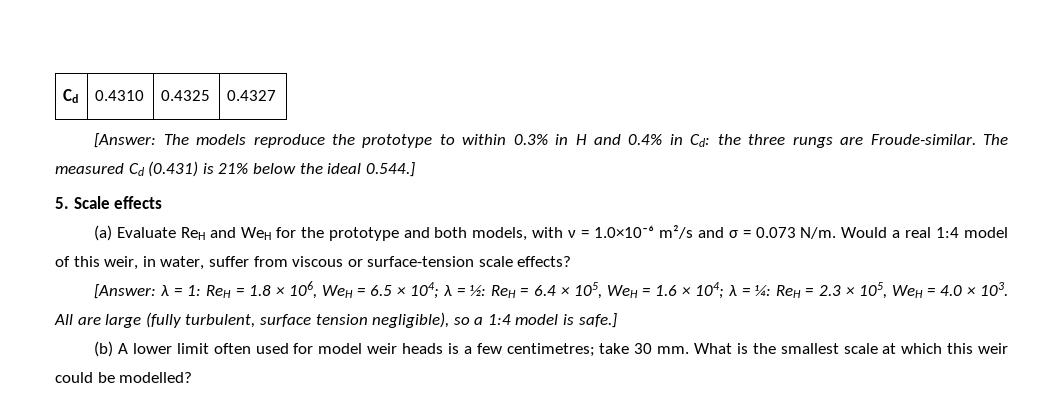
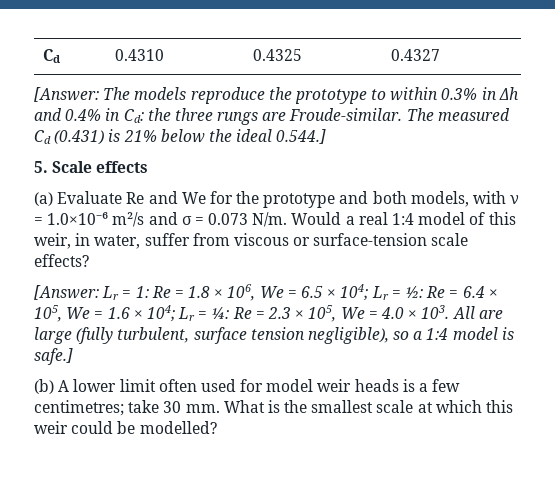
[575,134,587,145] H -> [498,87,519,100] Δh
[181,227,271,240] ReH and WeH -> [126,191,206,204] Re and We
[161,285,170,296] λ -> [102,286,120,300] Lr
[206,285,232,298] ReH -> [151,286,171,298] Re
[321,285,353,298] WeH -> [259,286,284,298] We
[444,285,453,296] λ -> [371,286,389,300] Lr
[491,285,517,298] ReH -> [426,286,446,298] Re
[606,285,638,298] WeH -> [66,307,91,319] We
[729,285,738,296] λ -> [178,307,196,321] Lr
[776,285,802,298] ReH -> [232,307,252,319] Re
[891,285,923,298] WeH -> [340,307,365,319] We

